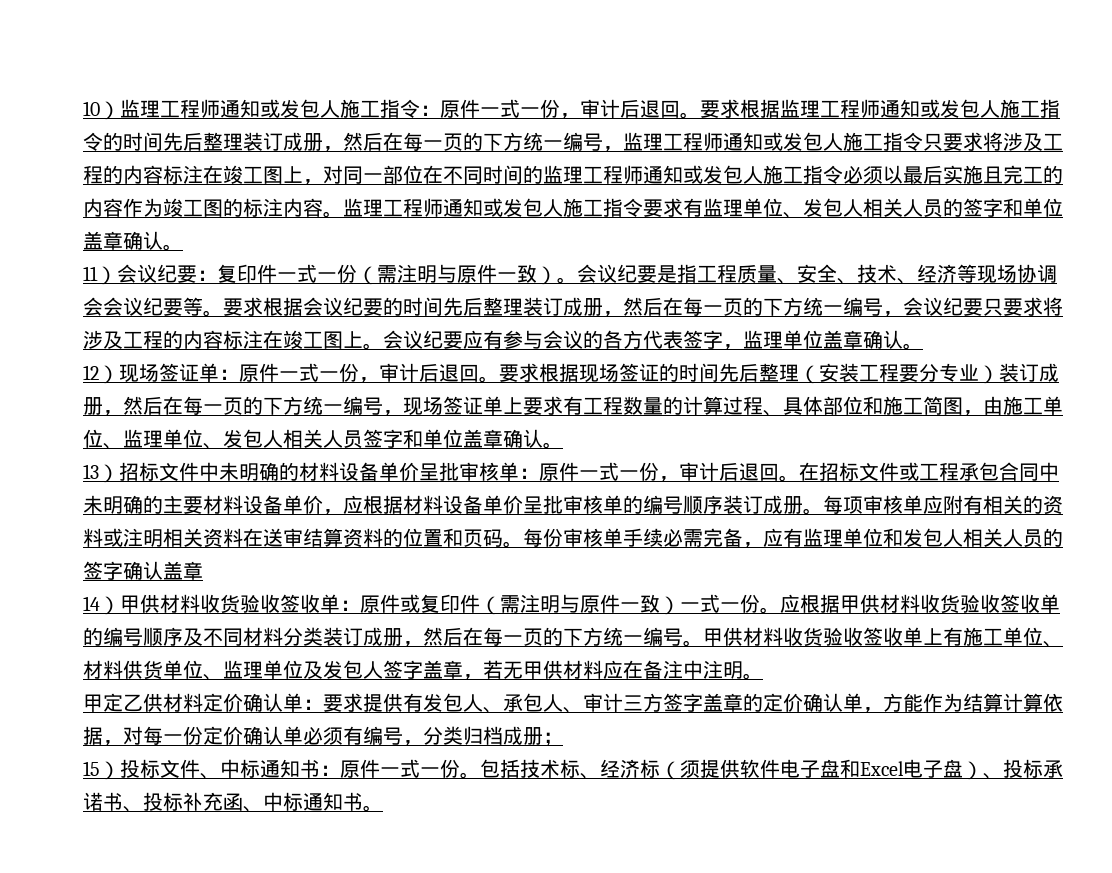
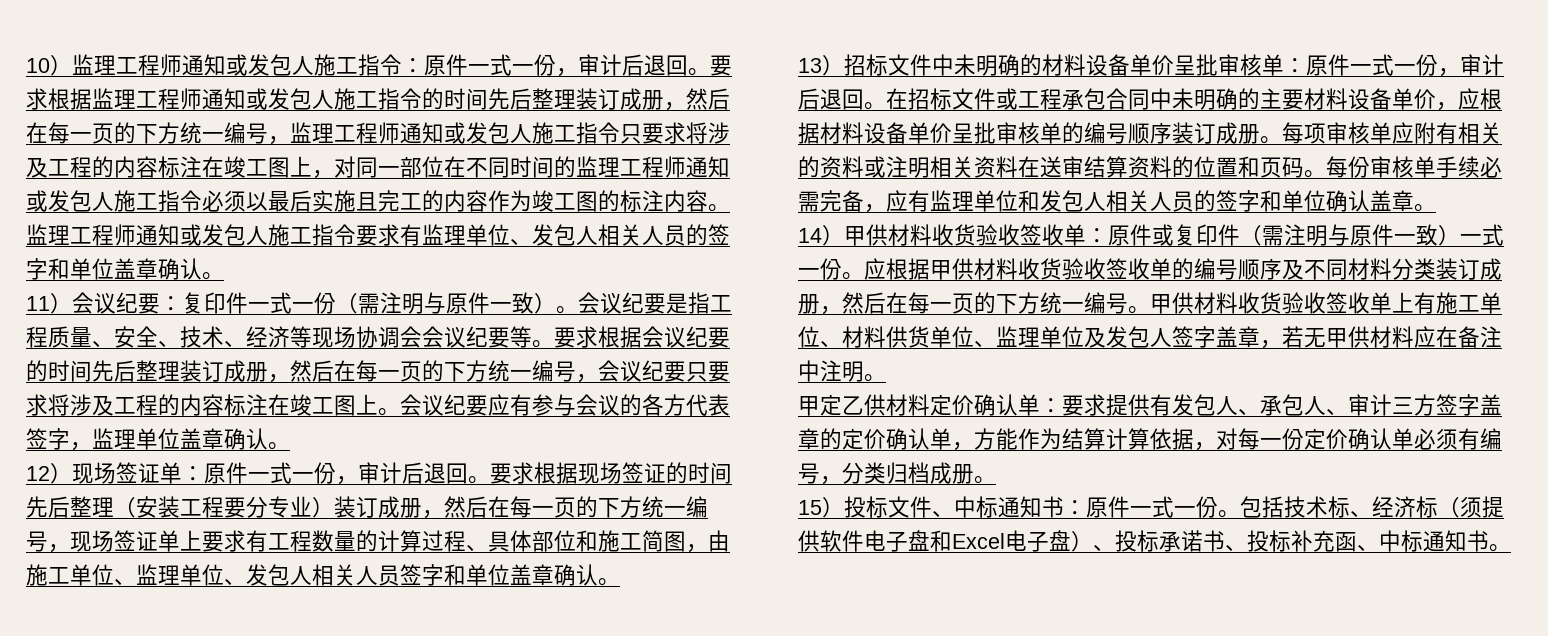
(123, 570) none -> [1260,190,1326,212] 和单位
(203, 570) none -> [1414,204,1436,212] 。
[543,732,563,746] ； -> [974,476,996,484] 。

